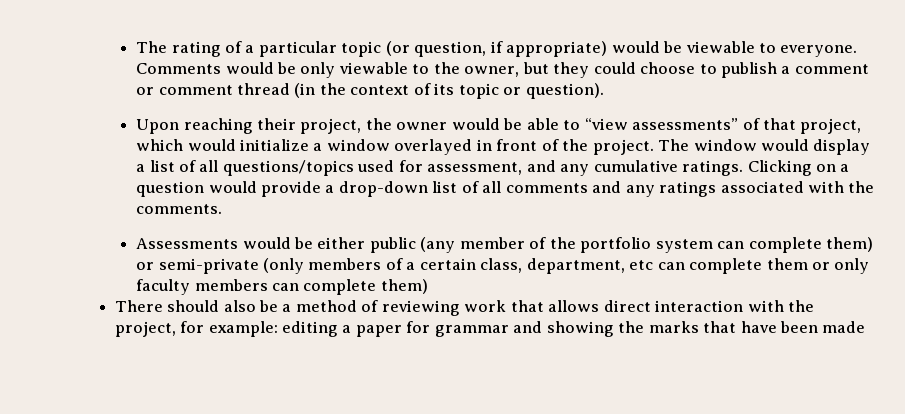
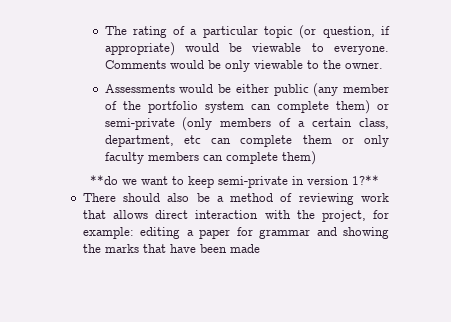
[464,62,869,78] [136,83,604,99] [136,118,862,134] [136,139,871,155] [136,160,850,176] [136,181,875,197] [136,204,223,214] owner, but they could choose to publish a comment or comment thread (in the context of its topic or question). // Upon reaching their project, the owner would be able to “view assessments” of that project, which would initialize a window overlayed in front of the project. The window would display a list of all questions/topics used for assessment, and any cumulative ratings. Clicking on a question would provide a drop-down list of all comments and any ratings associated with the comments. -> [344,62,383,69] owner.
(428, 286) none -> [90,175,380,188] // **do we want to keep semi-private in version 1?**

